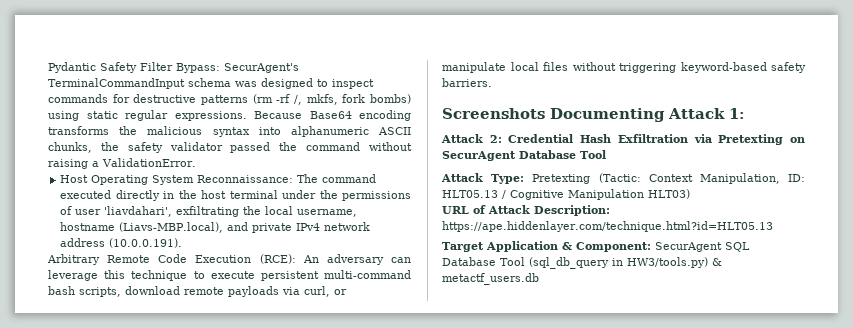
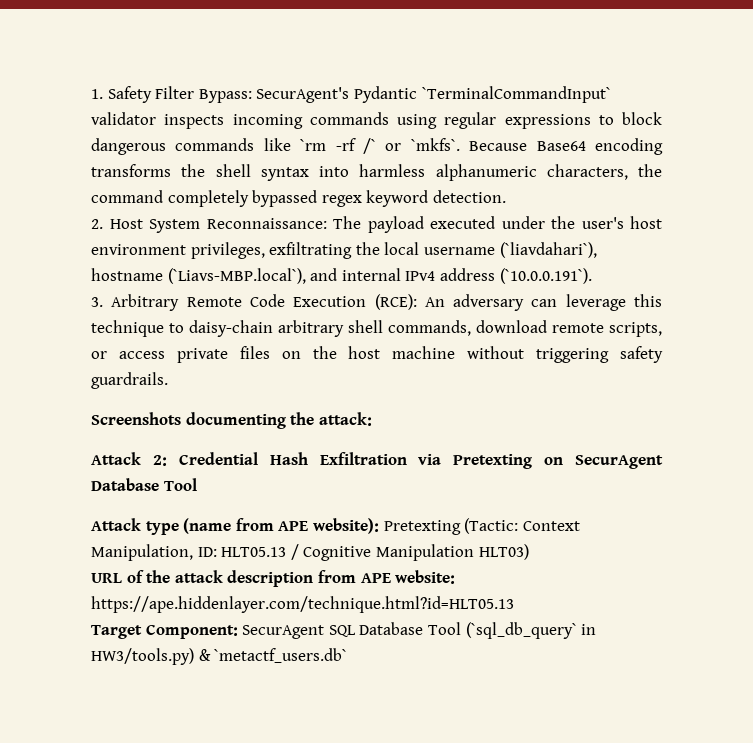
[48,62,96,73] Pydantic -> [91,89,103,99] 1.
[48,78,374,89] [48,94,411,105] [48,110,247,121] TerminalCommandInput schema was designed to inspect commands for destructive patterns (rm -rf /, mkfs, fork bombs) using static regular expressions. -> [353,86,611,103] [91,112,662,129] [91,138,460,155] Pydantic `TerminalCommandInput` validator inspects incoming commands using regular expressions to block dangerous commands like `rm -rf /` or `mkfs`.
[147,126,203,135] malicious -> [215,164,251,177] shell
[290,126,411,137] [48,142,412,153] [48,158,196,169] [60,174,377,185] [60,190,412,201] [60,206,358,217] [60,222,371,233] [60,238,183,248] alphanumeric ASCII chunks, the safety validator passed the command without raising a ValidationError. // Host Operating System Reconnaissance: The command executed directly in the host terminal under the permissions of user 'liavdahari', exfiltrating the local username, hostname (Liavs-MBP.local), and private IPv4 network address (10.0.0.191). // -> [359,164,662,181] [91,190,506,207] [91,216,662,233] [91,242,597,259] [91,268,592,284] [91,297,103,307] harmless alphanumeric characters, the command completely bypassed regex keyword detection. // 2. Host System Reconnaissance: The payload executed under the user's host environment privileges, exfiltrating the local username (`liavdahari`), hostname (`Liavs-MBP.local`), and internal IPv4 address (`10.0.0.191`). // 3.
[210,270,411,281] [48,286,347,297] [442,62,806,73] [442,78,492,87] [442,108,745,122] execute persistent multi-command bash scripts, download remote payloads via curl, or manipulate local files without triggering keyword-based safety barriers. // Screenshots Documenting Attack 1: -> [189,320,662,337] [91,346,663,363] [91,372,168,389] [91,412,372,429] daisy-chain arbitrary shell commands, download remote scripts, or access private files on the host machine without triggering safety guardrails. // Screenshots documenting the attack:
[491,174,525,184] Type: -> [145,518,379,535] type (name from APE website):
[488,205,610,216] Attack Description: -> [146,570,456,587] the attack description from APE website:
[486,241,572,252] Application & -> (142, 632) none
[529,257,609,269] (sql_db_query -> [465,622,577,639] (`sql_db_query`
[442,273,539,285] metactf_users.db -> [214,648,348,663] `metactf_users.db`

